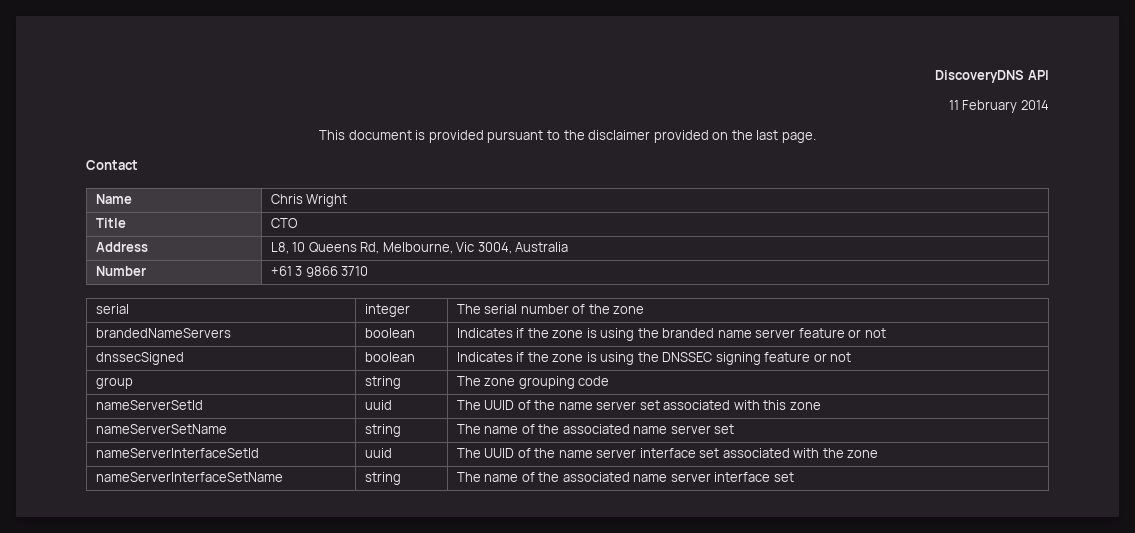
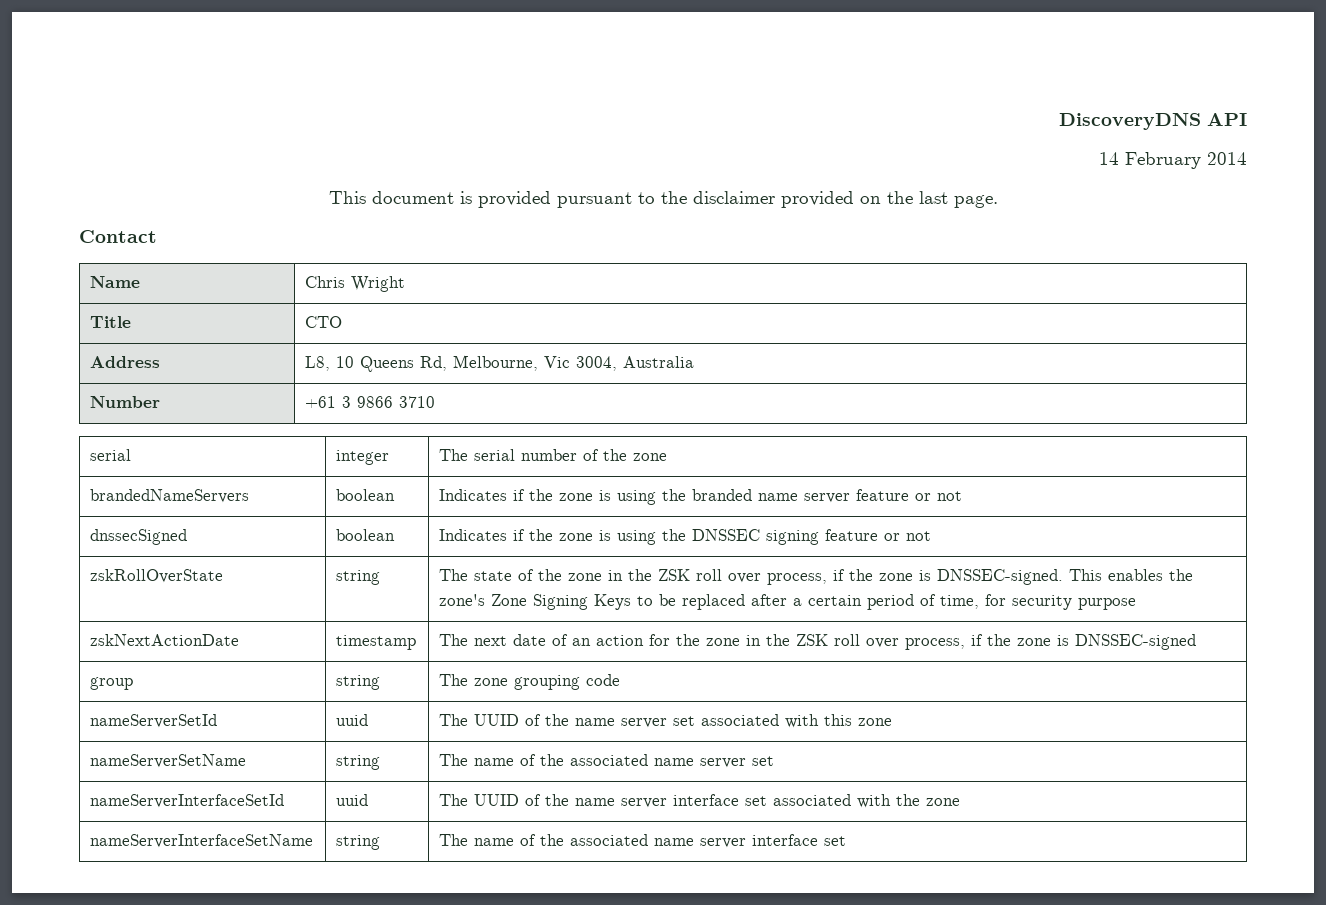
[948,100,959,110] 11 -> [1099,152,1119,165] 14
(852, 357) none -> [90,569,224,583] [336,570,381,585] [439,569,1194,585] [439,594,1137,610] [90,634,240,646] [336,635,417,650] [439,634,1197,650] // zskRollOverState | string | The state of the zone in the ZSK roll over process, if the zone is DNSSEC-signed. This enables the zone's Zone Signing Keys to be replaced after a certain period of time, for security purpose // zskNextActionDate | timestamp | The next date of an action for the zone in the ZSK roll over process, if the zone is DNSSEC-signed

